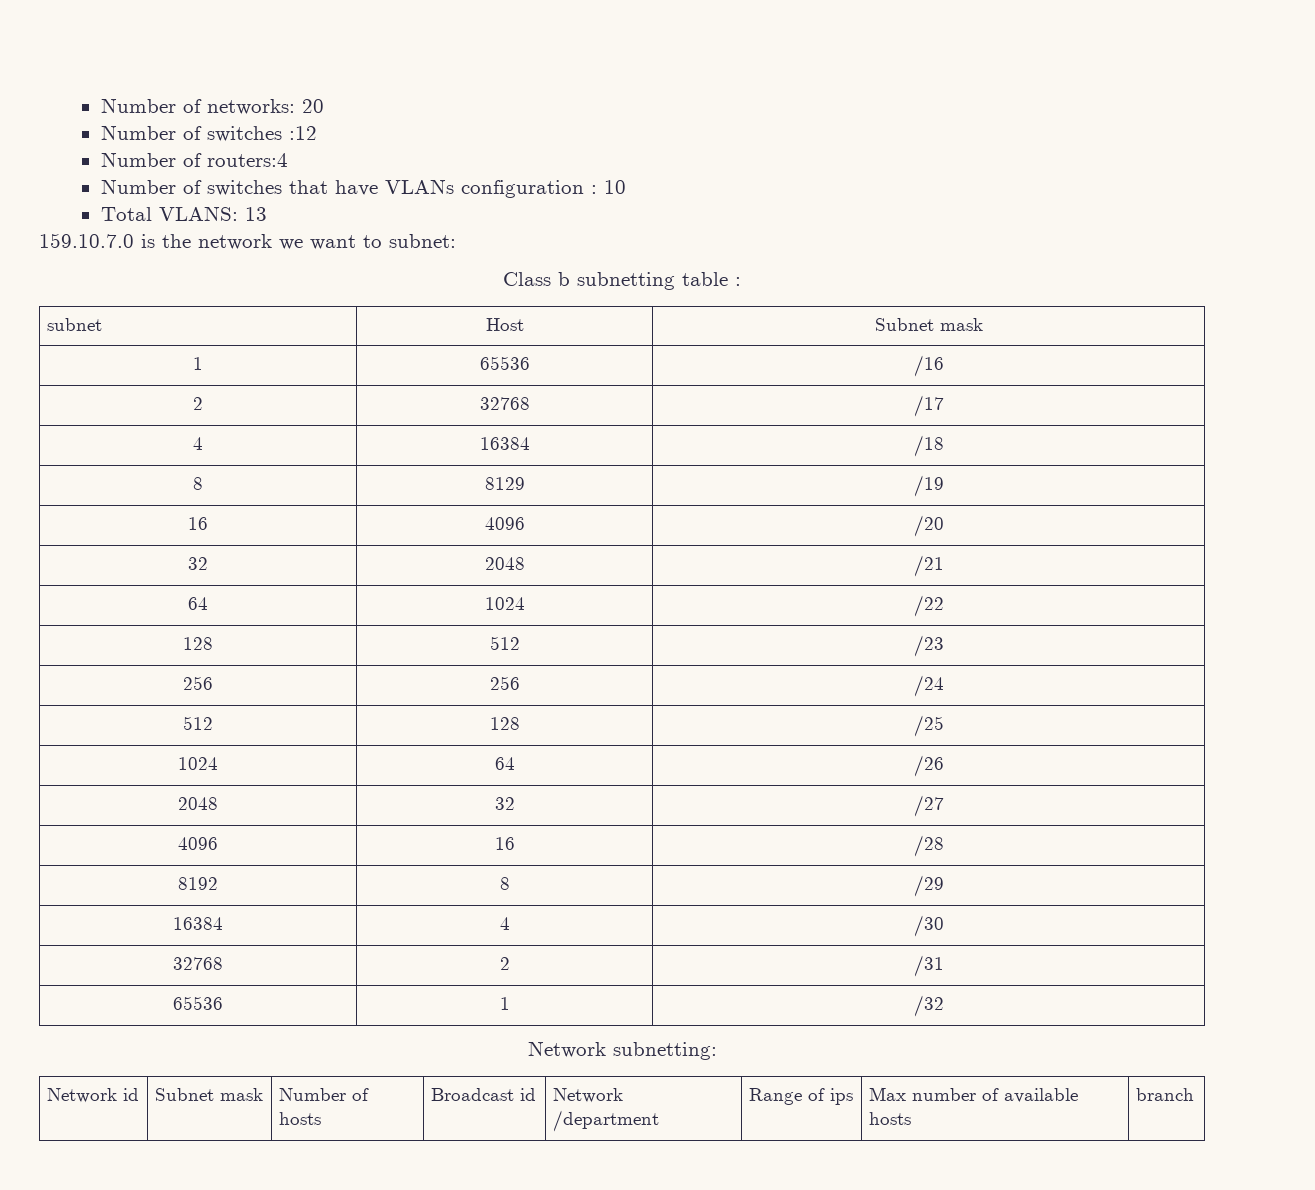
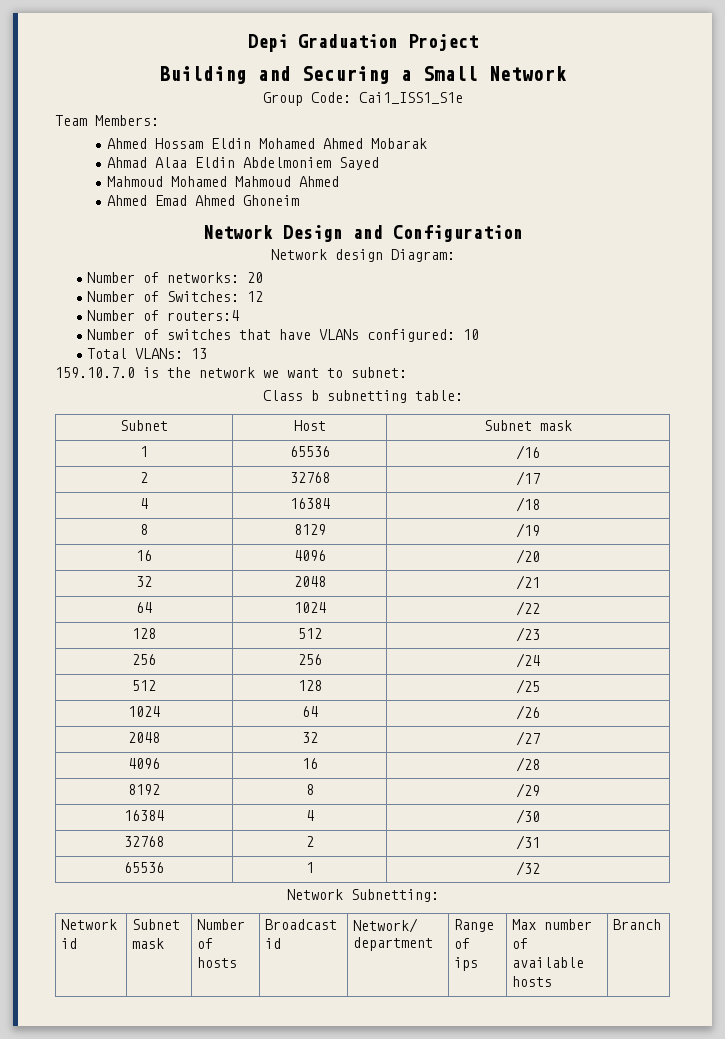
(100, 105) none -> [247,34,478,52] [159,66,567,84] [262,92,463,106] [55,115,159,126] [106,138,427,149] [106,157,379,170] [106,176,339,187] [106,195,299,206] [202,225,523,242] [270,249,455,262] Depi Graduation Project // Building and Securing a Small Network // Group Code: Cai1_ISS1_S1e // Team Members: // Ahmed Hossam Eldin Mohamed Ahmed Mobarak // Ahmad Alaa Eldin Abdelmoniem Sayed // Mahmoud Mohamed Mahmoud Ahmed // Ahmed Emad Ahmed Ghoneim // Network Design and Configuration // Network design Diagram: //
[206,126,317,142] switches :12 -> [167,291,264,302] Switches: 12
[460,180,597,198] configuration : -> [367,329,456,342] configured:
[158,206,238,221] VLANS: -> [135,348,184,359] VLANs:
[682,272,741,286] [47,318,103,331] table : // subnet -> [414,390,463,401] [120,420,168,431] table: // Subnet
[612,1042,717,1060] subnetting: -> [350,889,439,902] Subnetting:
[553,1088,624,1103] [553,1110,660,1132] Network /department -> [353,918,419,933] [353,937,434,951] Network/ department
[1136,1088,1195,1101] branch -> [613,919,662,930] Branch

